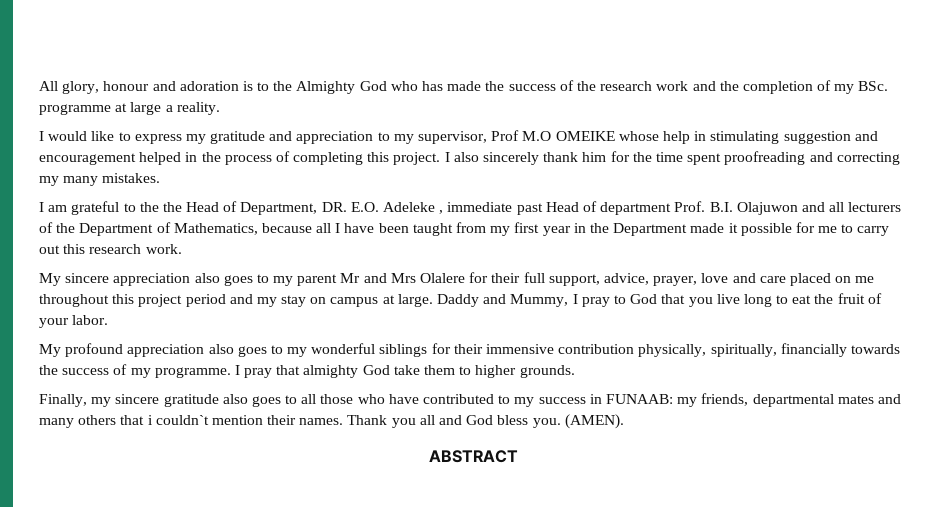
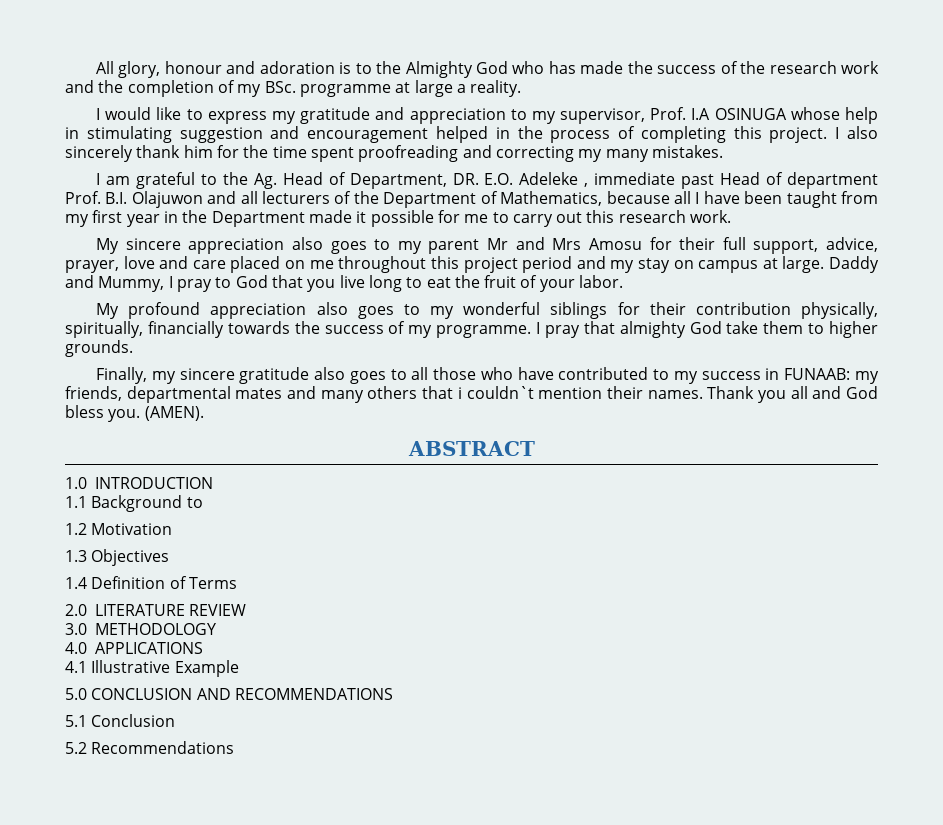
[491,130,615,141] Prof M.O OMEIKE -> [650,107,787,120] Prof. I.A OSINUGA
[162,202,182,212] the -> [253,173,277,189] Ag.
[420,273,466,283] Olalere -> [588,238,642,250] Amosu
[486,344,555,354] immensive -> (686, 308) none
(518, 456) none -> [65,477,213,489] [65,495,203,512] [65,523,173,535] [65,549,170,566] [65,576,237,589] [65,604,247,616] [65,623,216,635] [65,642,203,654] [65,660,239,677] [65,688,393,700] [65,714,176,727] [65,741,235,754] // 1.0 INTRODUCTION // 1.1 Background to // 1.2 Motivation // 1.3 Objectives // 1.4 Definition of Terms // 2.0 LITERATURE REVIEW // 3.0 METHODOLOGY // 4.0 APPLICATIONS // 4.1 Illustrative Example // 5.0 CONCLUSION AND RECOMMENDATIONS // 5.1 Conclusion // 5.2 Recommendations

